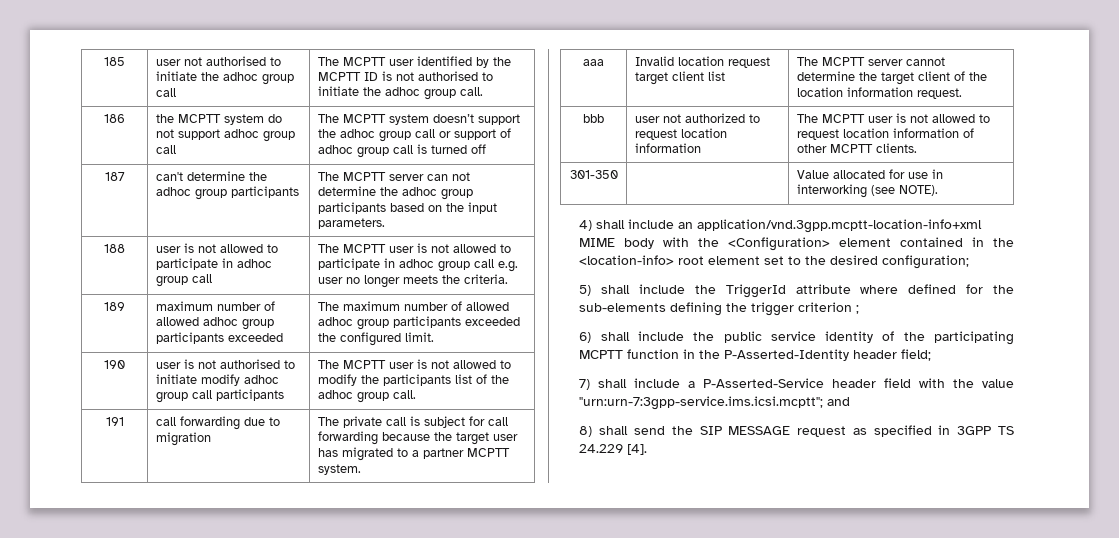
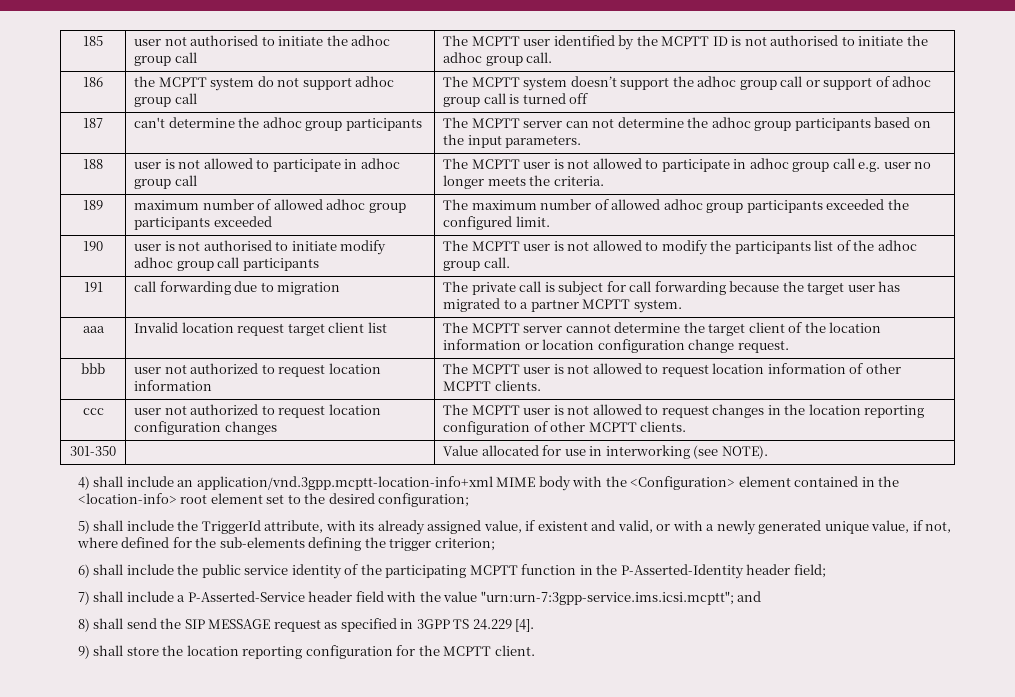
(913, 92) none -> [524,339,735,353] or location configuration change
(917, 148) none -> [82,408,104,415] [134,404,381,418] [134,421,277,435] [443,404,925,418] [443,421,687,435] // ccc | user not authorized to request location configuration changes | The MCPTT user is not allowed to request changes in the location reporting configuration of other MCPTT clients.
[795,284,851,294] attribute -> [264,520,952,535] attribute, with its already assigned value, if existent and valid, or with a newly generated unique value, if not,
[798,302,860,314] criterion ; -> [434,538,495,551] criterion;
(648, 449) none -> [77,645,535,659] // 9) shall store the location reporting configuration for the MCPTT client.

